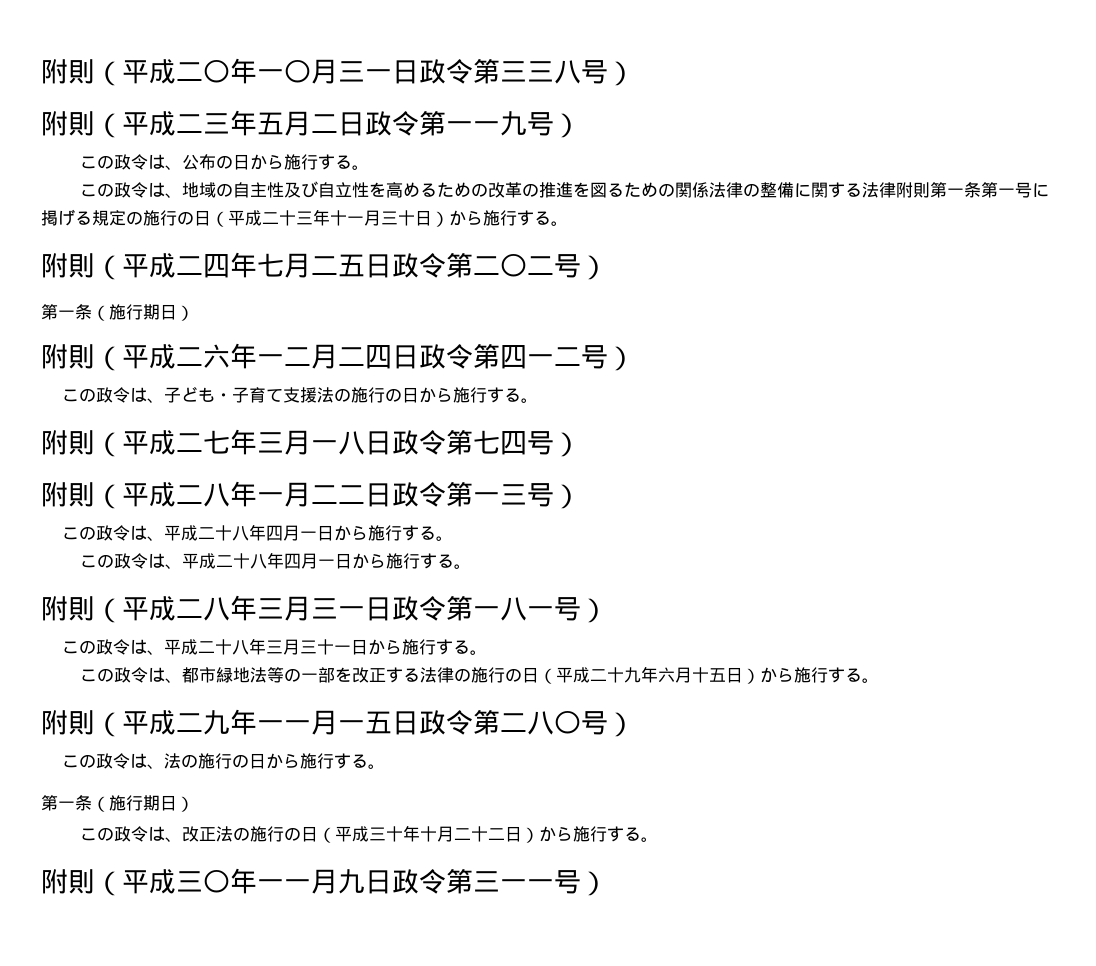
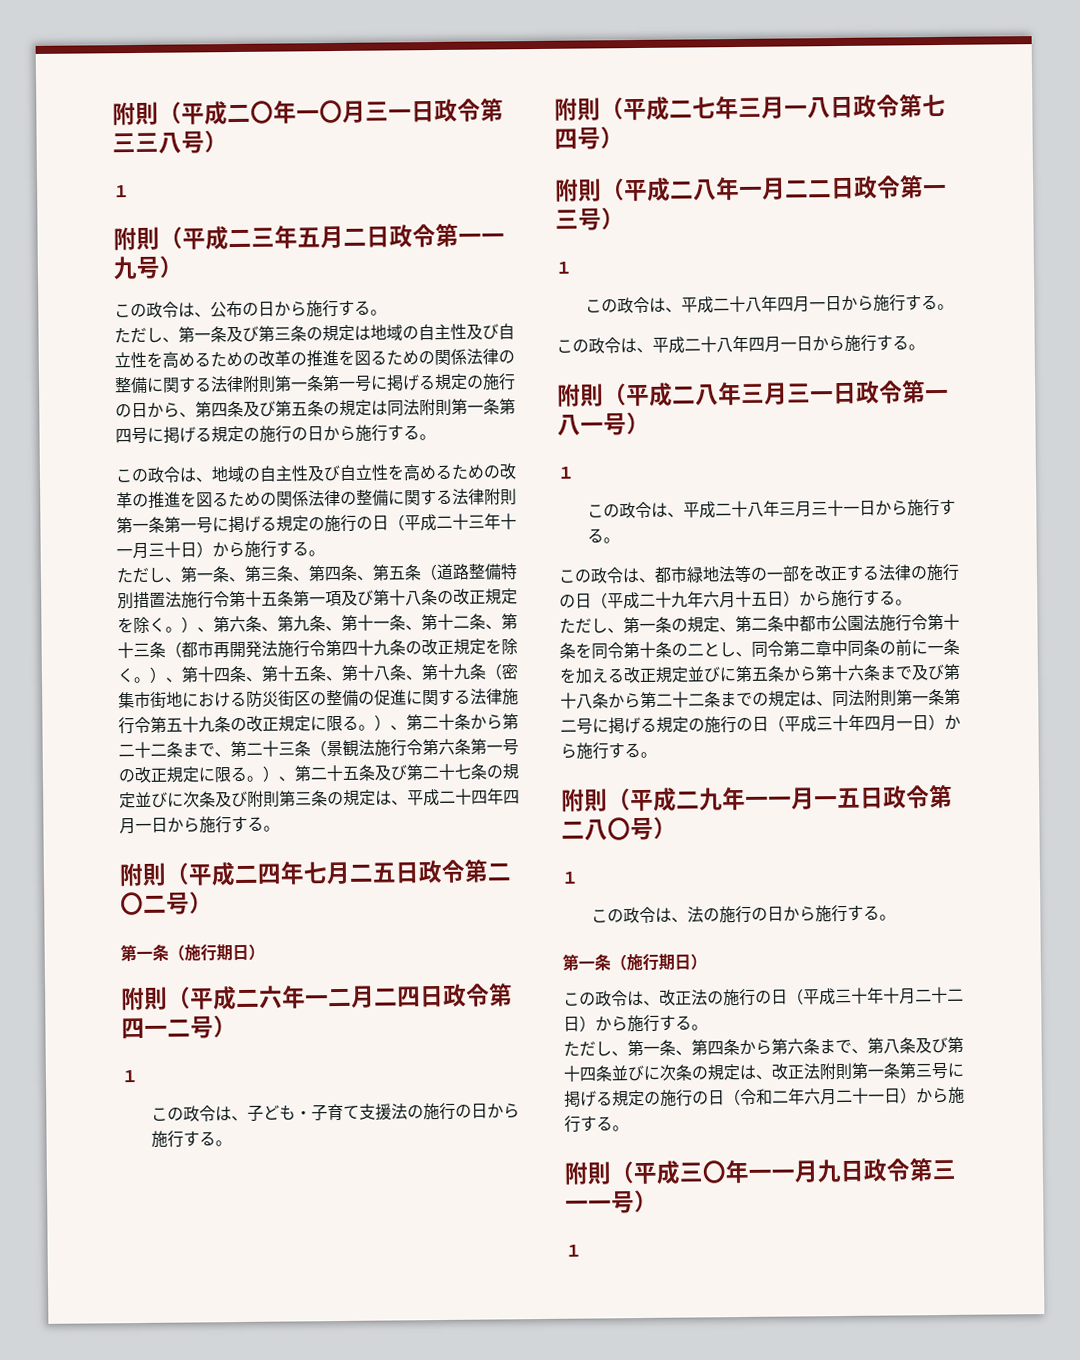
(635, 73) none -> [113,185,130,198] // １
(370, 167) none -> [114,323,515,344] [114,348,515,369] [114,373,516,394] [115,398,516,419] [115,424,436,445] // ただし、第一条及び第三条の規定は地域の自主性及び自立性を高めるための改革の推進を図るための関係法律の整備に関する法律附則第一条第一号に掲げる規定の施行の日から、第四条及び第五条の規定は同法附則第一条第四号に掲げる規定の施行の日から施行する。
(568, 223) none -> [116,563,517,584] [117,588,518,610] [117,613,518,634] [117,638,518,659] [117,663,518,684] [118,688,519,709] [118,713,519,735] [118,738,519,759] [118,763,519,784] [119,788,520,809] [119,815,280,835] // ただし、第一条、第三条、第四条、第五条（道路整備特別措置法施行令第十五条第一項及び第十八条の改正規定を除く。）、第六条、第九条、第十一条、第十二条、第十三条（都市再開発法施行令第四十九条の改正規定を除く。）、第十四条、第十五条、第十八条、第十九条（密集市街地における防災街区の整備の促進に関する法律施行令第五十九条の改正規定に限る。）、第二十条から第二十二条まで、第二十三条（景観法施行令第六条第一号の改正規定に限る。）、第二十五条及び第二十七条の規定並びに次条及び附則第三条の規定は、平成二十四年四月一日から施行する。
(635, 358) none -> [121,1070,138,1083] // １
(581, 496) none -> [555,261,572,274] // １
(608, 610) none -> [557,466,574,479] // １
(880, 680) none -> [559,613,960,634] [559,638,960,660] [559,663,961,684] [560,688,961,709] [560,713,961,735] [560,742,657,760] // ただし、第一条の規定、第二条中都市公園法施行令第十条を同令第十条の二とし、同令第二章中同条の前に一条を加える改正規定並びに第五条から第十六条まで及び第十八条から第二十二条までの規定は、同法附則第一条第二号に掲げる規定の施行の日（平成三十年四月一日）から施行する。
(635, 724) none -> [561,871,579,884] // １
(659, 839) none -> [563,1036,964,1057] [563,1061,964,1082] [564,1086,965,1108] [564,1115,629,1133] // ただし、第一条、第四条から第六条まで、第八条及び第十四条並びに次条の規定は、改正法附則第一条第三号に掲げる規定の施行の日（令和二年六月二十一日）から施行する。
(608, 883) none -> [565,1244,582,1257] // １

